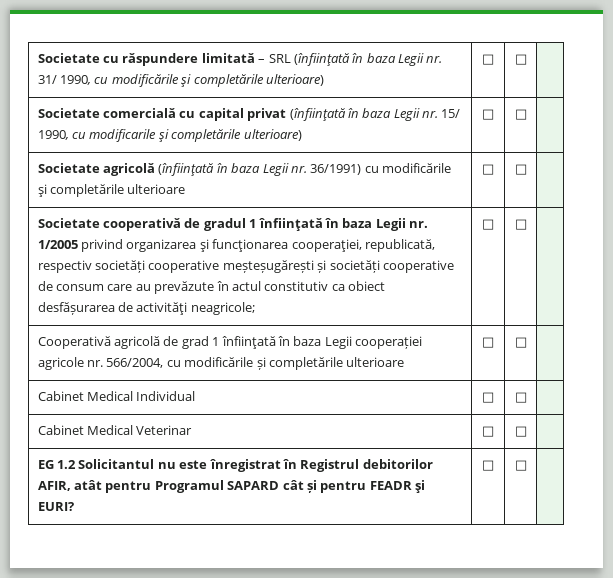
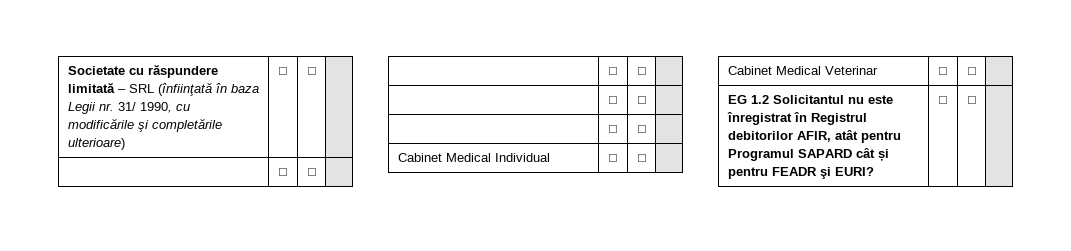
[37,108,461,121] [37,129,302,142] [482,109,494,120] [514,109,527,120] [37,163,452,176] [37,184,186,197] [482,164,494,175] [514,164,527,175] [37,218,429,231] [37,239,435,252] [37,260,454,273] [37,281,386,294] [37,302,255,315] [482,219,494,230] [514,219,527,230] [37,336,423,349] [37,357,405,370] Societate comercială cu capital privat (înfiinţată în baza Legii nr. 15/ 1990, cu modificarile şi completările ulterioare) | □ | □ | // Societate agricolă (înfiinţată în baza Legii nr. 36/1991) cu modificările şi completările ulterioare | □ | □ | // Societate cooperativă de gradul 1 înfiinţată în baza Legii nr. 1/2005 privind organizarea şi funcţionarea cooperaţiei, republicată, respectiv societăți cooperative meșteșugărești și societăți cooperative de consum care au prevăzute în actul constitutiv ca obiect desfășurarea de activităţi neagricole; | □ | □ | // Cooperativă agricolă de grad 1 înfiinţată în baza Legii cooperației agricole nr. 566/2004, cu modificările și completările ulterioare -> [279,168,287,176] [307,168,316,176] [609,67,617,75] [637,67,646,75] [609,96,617,104] [637,96,646,104] | □ | □ | // | □ | □ | // | □ | □ | //

